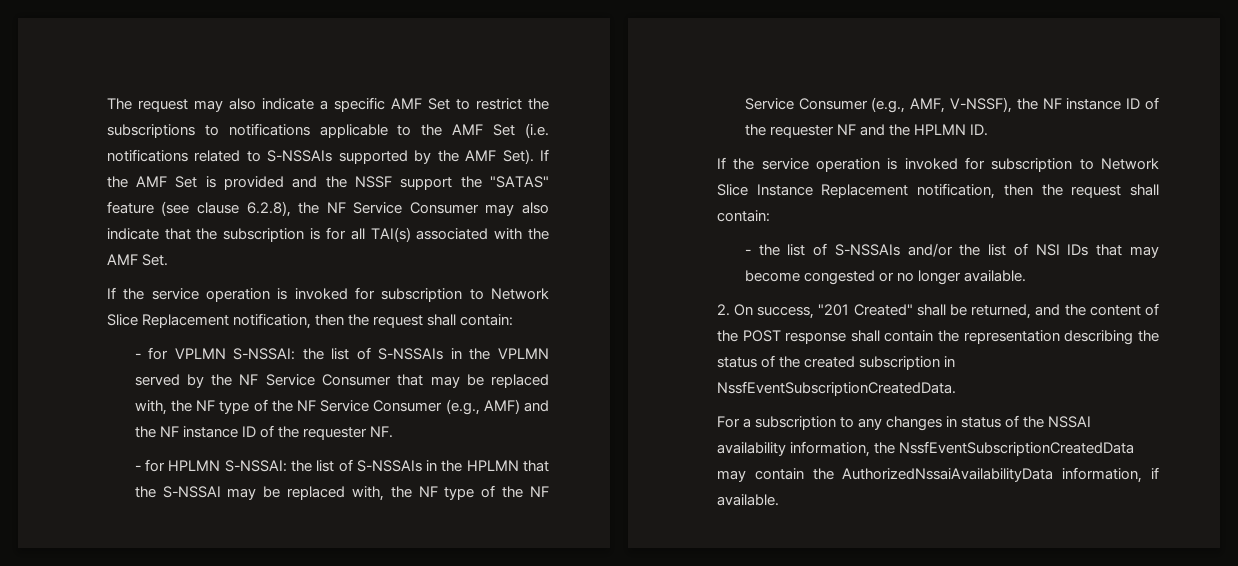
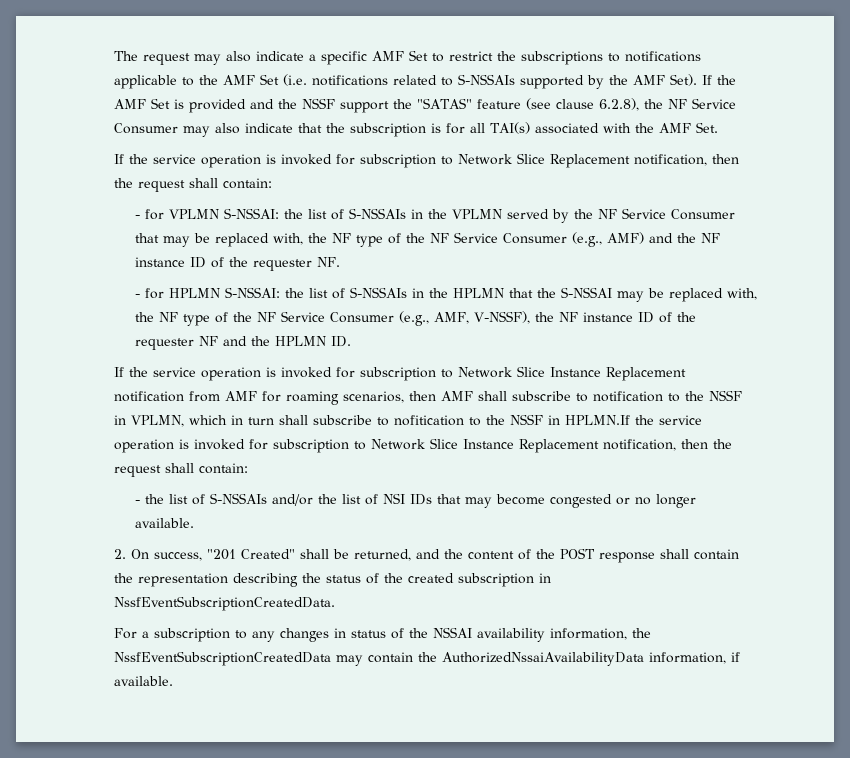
(909, 191) none -> [113,390,742,405] [113,414,702,427] [113,438,599,453] notification from AMF for roaming scenarios, then AMF shall subscribe to notification to the NSSF in VPLMN, which in turn shall subscribe to nofitication to the NSSF in HPLMN.If the service operation is invoked for subscription to Network Slice Instance Replacement

